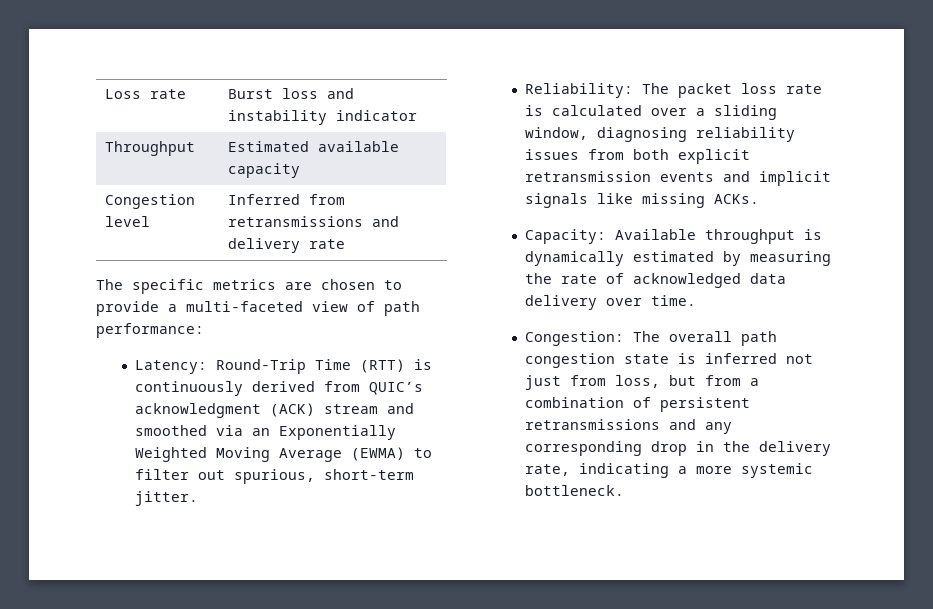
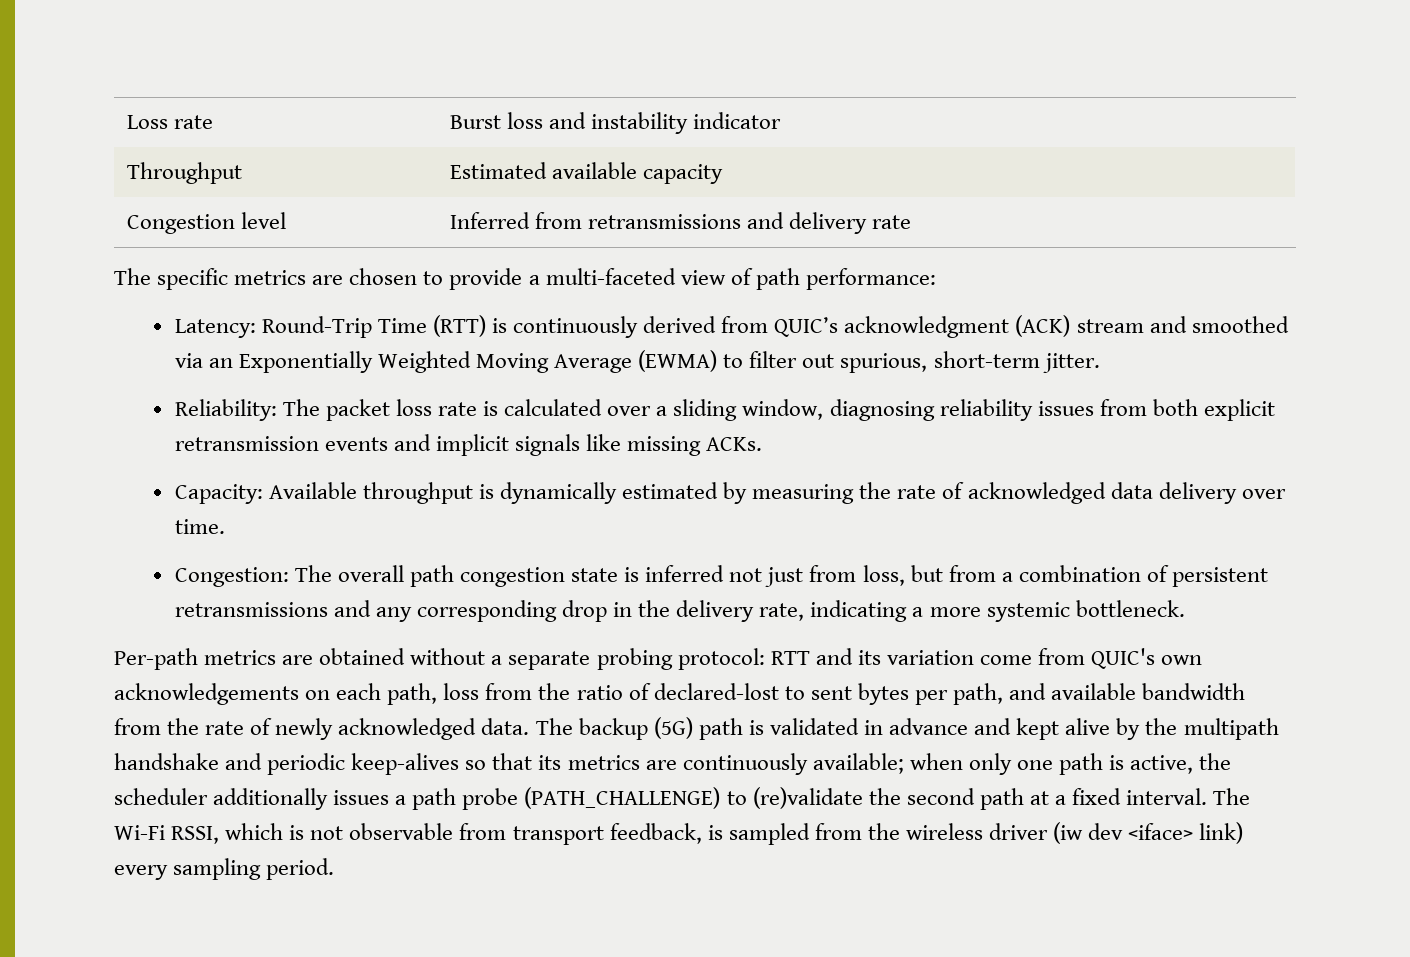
(624, 490) none -> [114,648,1203,670] [114,683,1246,705] [114,717,1279,740] [114,753,1232,775] [114,787,1251,810] [114,822,1244,845] [114,858,335,880] // Per-path metrics are obtained without a separate probing protocol: RTT and its variation come from QUIC's own acknowledgements on each path, loss from the ratio of declared-lost to sent bytes per path, and available bandwidth from the rate of newly acknowledged data. The backup (5G) path is validated in advance and kept alive by the multipath handshake and periodic keep-alives so that its metrics are continuously available; when only one path is active, the scheduler additionally issues a path probe (PATH_CHALLENGE) to (re)validate the second path at a fixed interval. The Wi-Fi RSSI, which is not observable from transport feedback, is sampled from the wireless driver (iw dev <iface> link) every sampling period.

